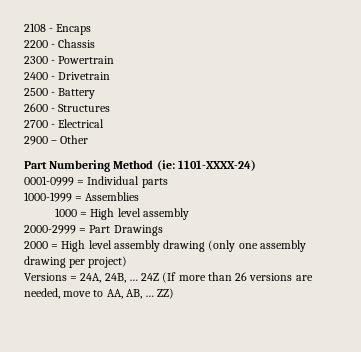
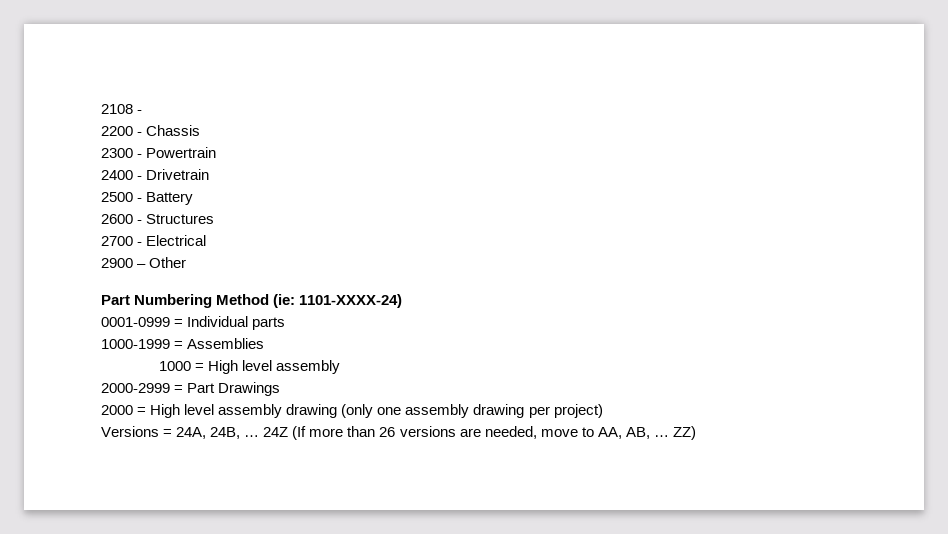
[56,24,92,35] Encaps -> (143, 112) none

